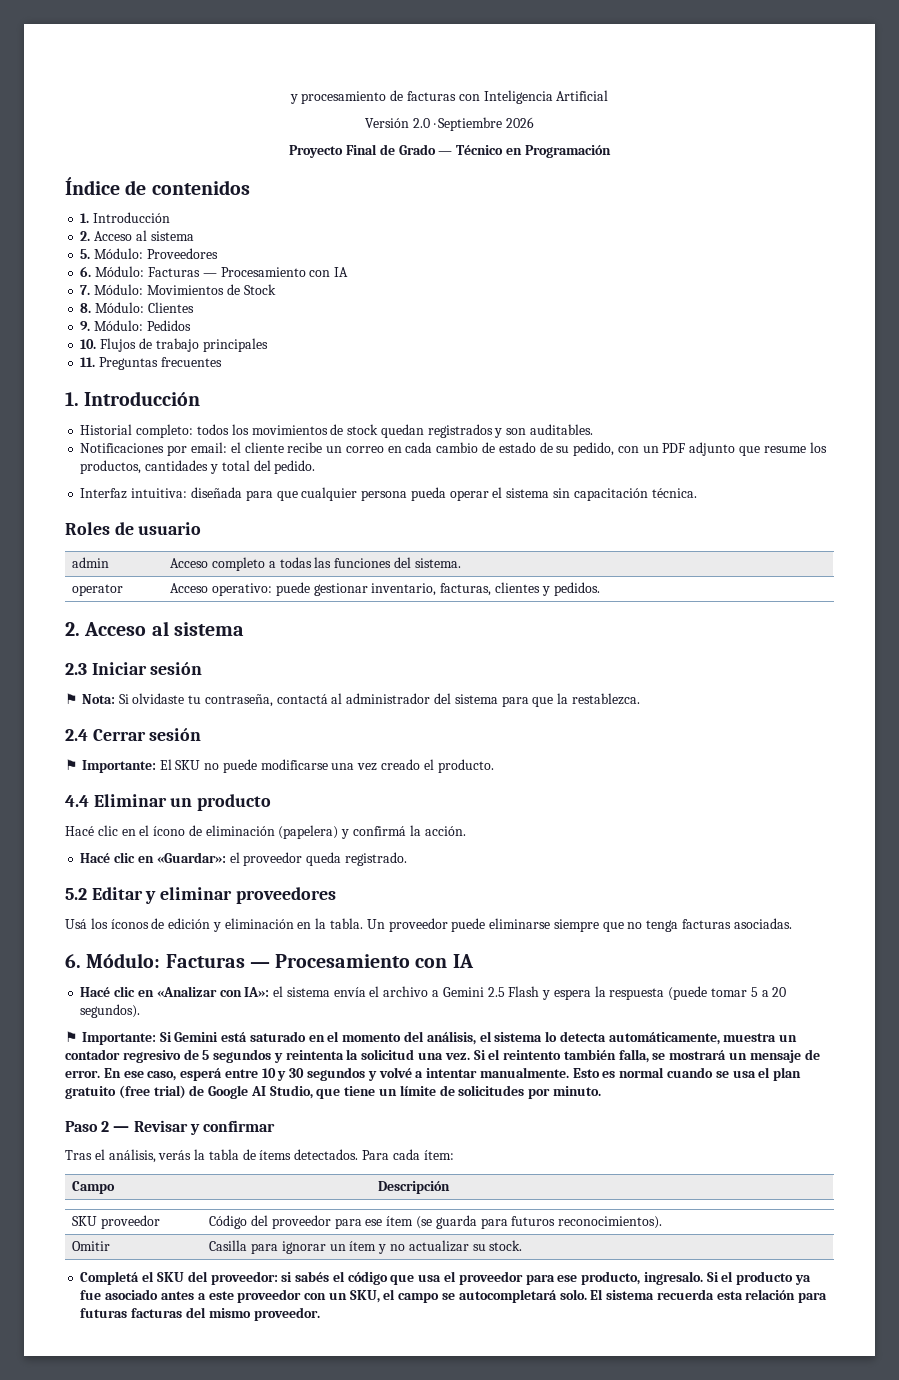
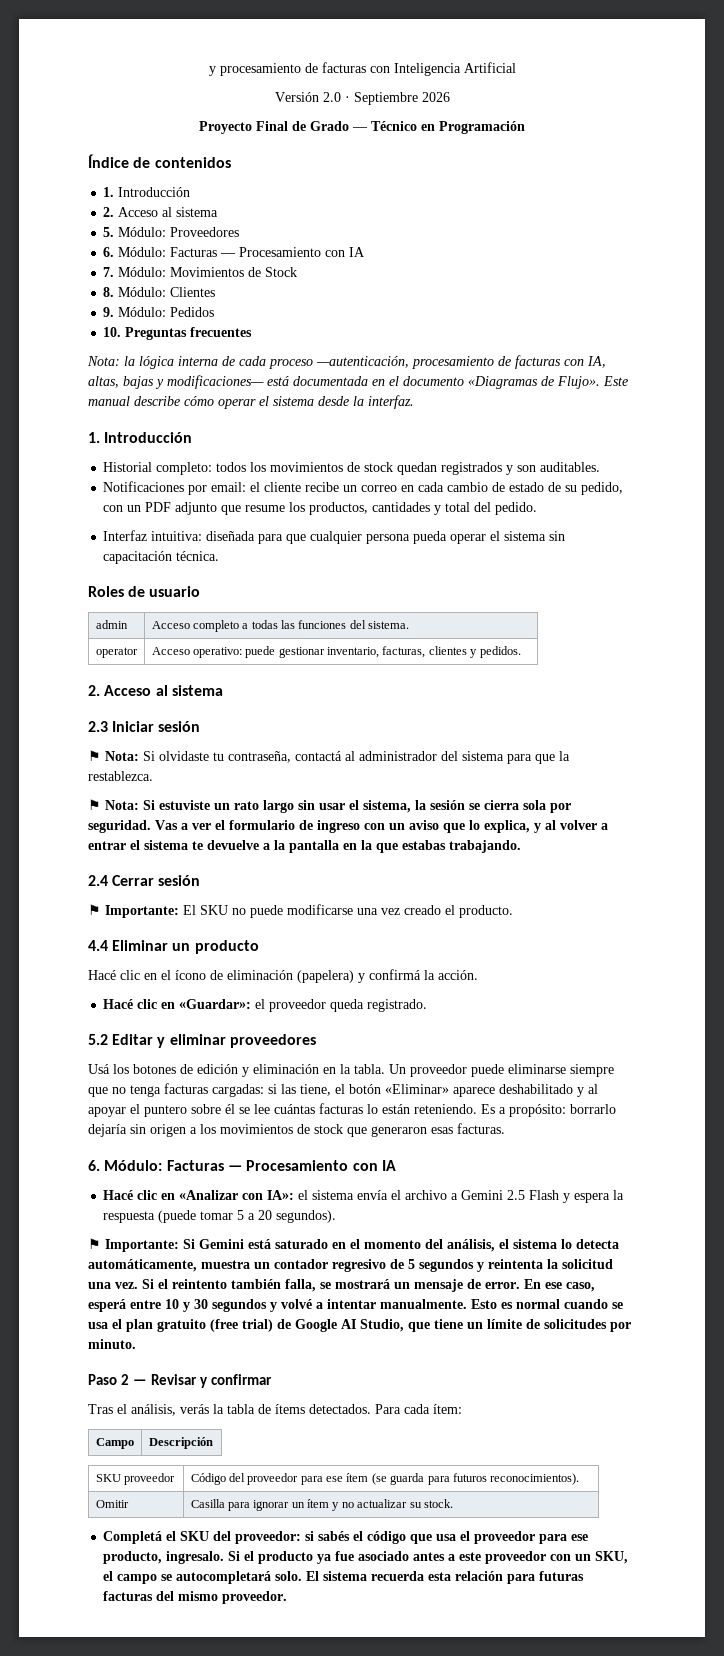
[100,338,268,352] [80,357,222,370] Flujos de trabajo principales // 11. Preguntas frecuentes -> [125,327,253,340] [87,355,606,369] [88,375,628,389] [88,395,414,409] Preguntas frecuentes // Nota: la lógica interna de cada proceso —autenticación, procesamiento de facturas con IA, altas, bajas y modificaciones— está documentada en el documento «Diagramas de Flujo». Este manual describe cómo operar el sistema desde la interfaz.
(640, 699) none -> [88,799,571,813] [88,820,608,833] [88,840,521,853] // ⚑ Nota: Si estuviste un rato largo sin usar el sistema, la sesión se cierra sola por seguridad. Vas a ver el formulario de ingreso con un aviso que lo explica, y al volver a entrar el sistema te devuelve a la pantalla en la que estabas trabajando.
[110,919,149,929] íconos -> [133,1064,176,1074] botones
[733,918,792,929] asociadas. -> [212,1084,598,1097] [88,1103,616,1117] [88,1123,505,1137] cargadas: si las tiene, el botón «Eliminar» aparece deshabilitado y al apoyar el puntero sobre él se lee cuántas facturas lo están reteniendo. Es a propósito: borrarlo dejaría sin origen a los movimientos de stock que generaron esas facturas.

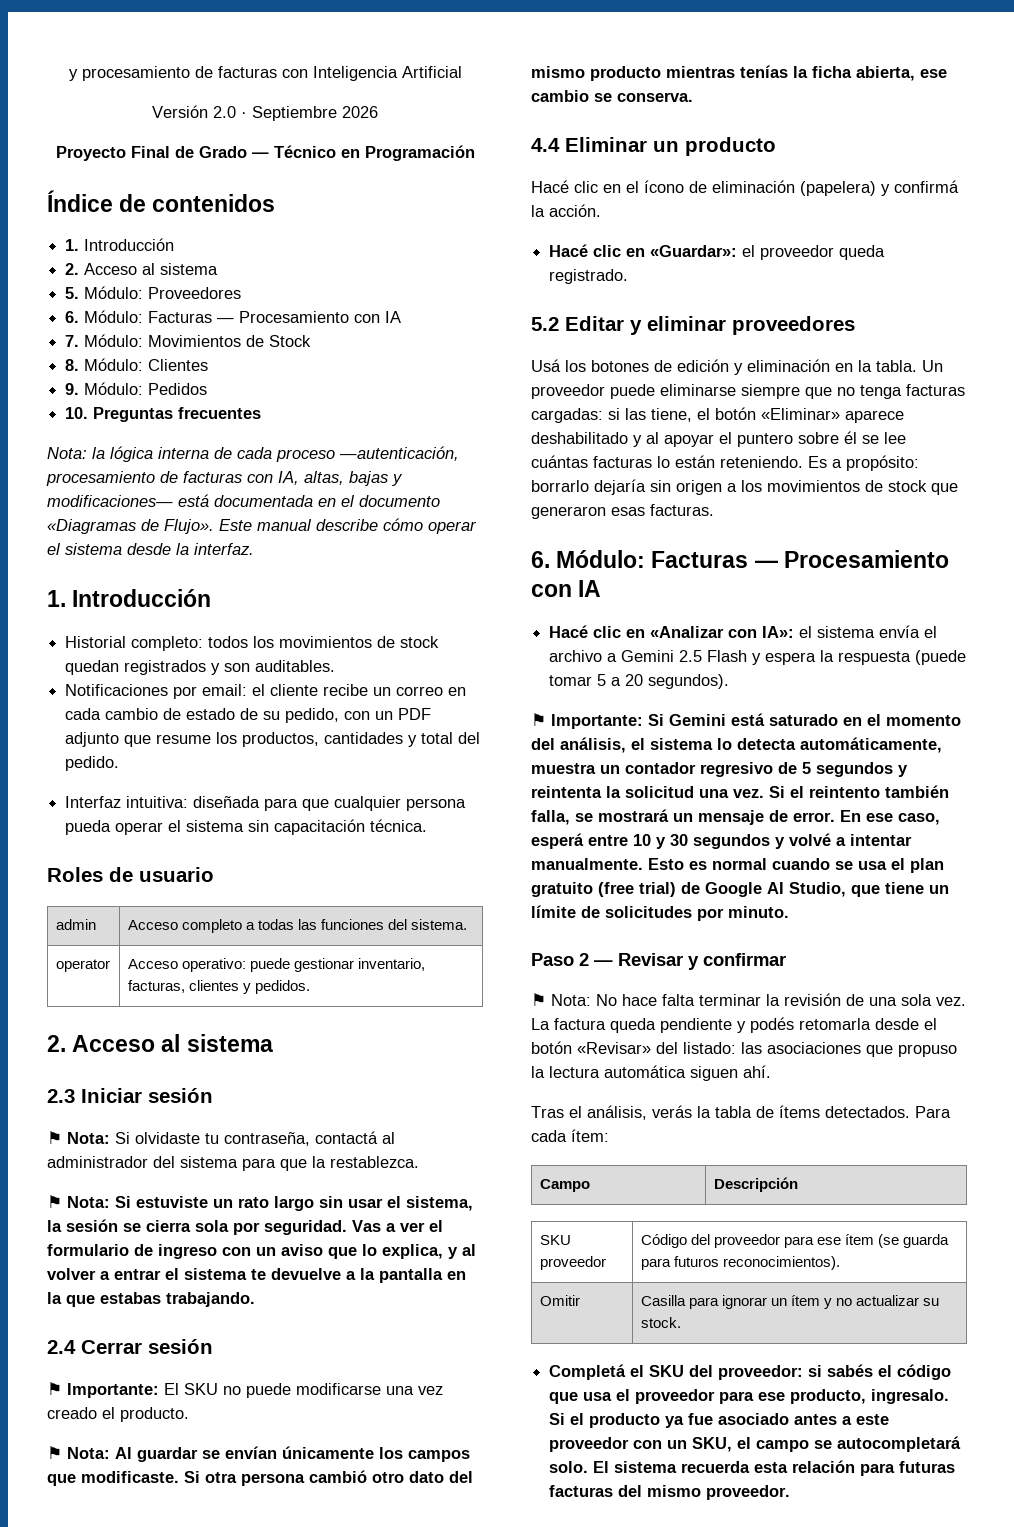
(513, 911) none -> [47,1446,470,1462] [47,1470,473,1486] [531,65,947,81] [531,90,693,102] // ⚑ Nota: Al guardar se envían únicamente los campos que modificaste. Si otra persona cambió otro dato del mismo producto mientras tenías la ficha abierta, ese cambio se conserva.
(272, 1379) none -> [531,993,966,1006] [531,1017,937,1033] [531,1041,957,1057] [531,1065,771,1081] // ⚑ Nota: No hace falta terminar la revisión de una sola vez. La factura queda pendiente y podés retomarla desde el botón «Revisar» del listado: las asociaciones que propuso la lectura automática siguen ahí.

